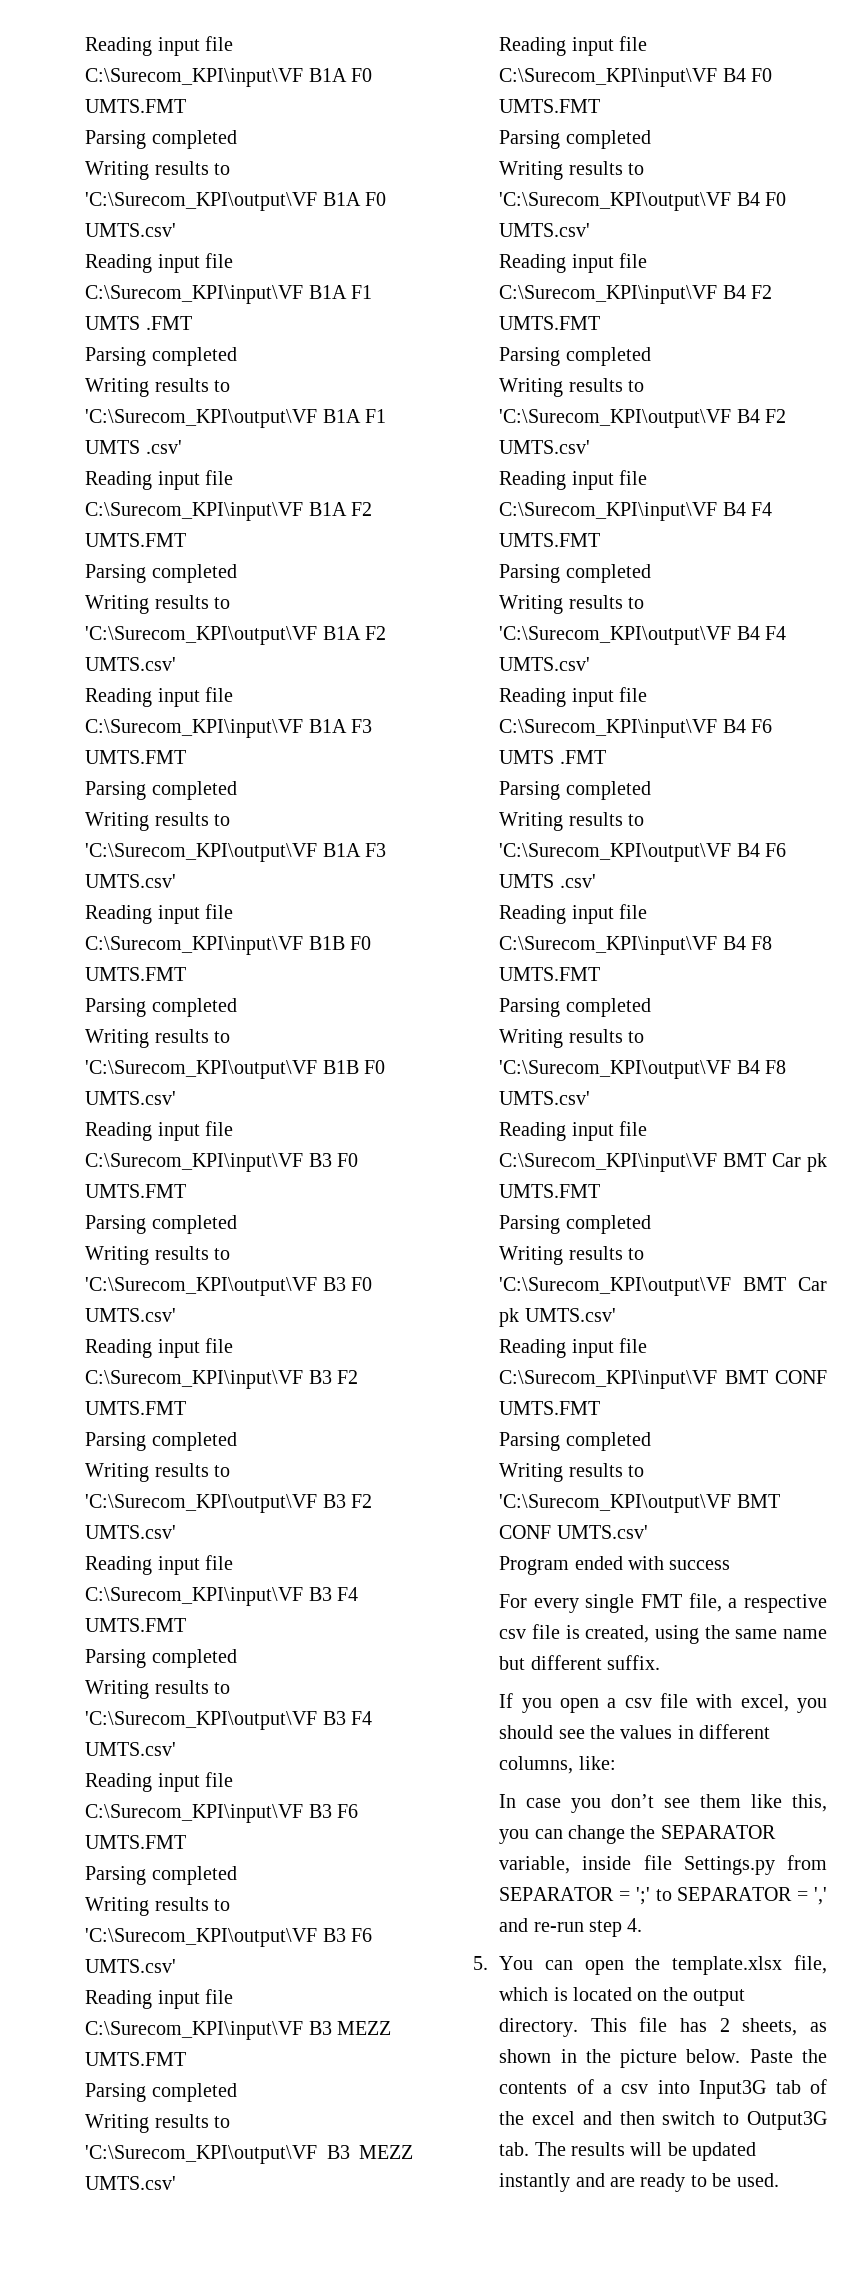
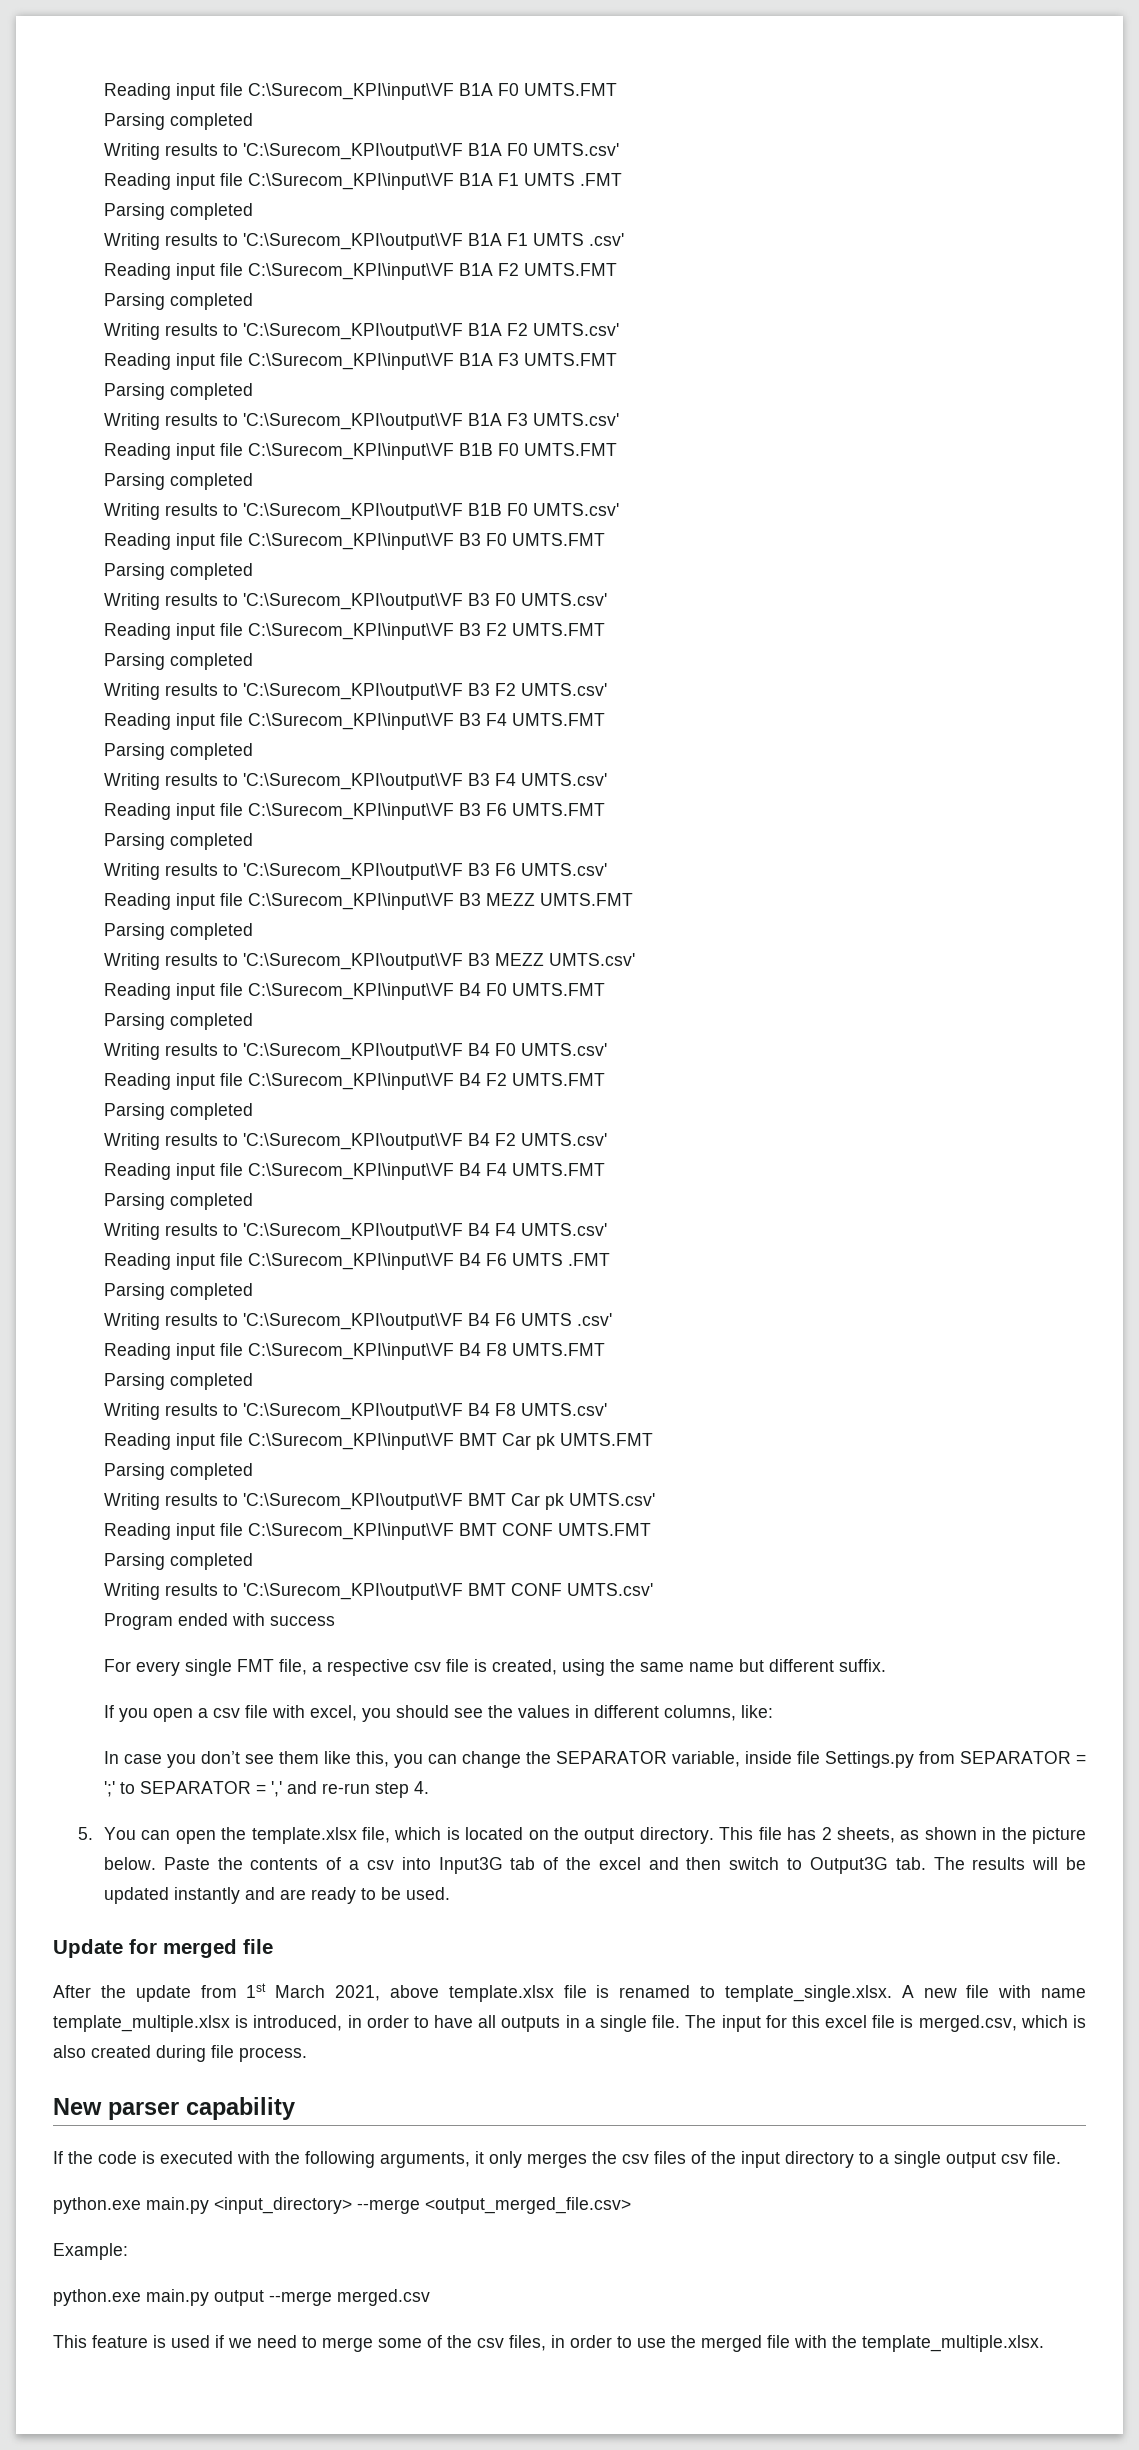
(779, 2180) none -> [53,1939,273,1958] [53,1983,1087,2002] [53,2015,1086,2032] [53,2045,307,2062] [53,2097,295,2120] [53,2151,1061,2168] [53,2197,631,2214] [53,2243,128,2260] [53,2289,430,2306] [53,2335,1044,2352] // Update for merged file // After the update from 1st March 2021, above template.xlsx file is renamed to template_single.xlsx. A new file with name template_multiple.xlsx is introduced, in order to have all outputs in a single file. The input for this excel file is merged.csv, which is also created during file process. // New parser capability // If the code is executed with the following arguments, it only merges the csv files of the input directory to a single output csv file. // python.exe main.py <input_directory> --merge <output_merged_file.csv> // Example: // python.exe main.py output --merge merged.csv // This feature is used if we need to merge some of the csv files, in order to use the merged file with the template_multiple.xlsx.

